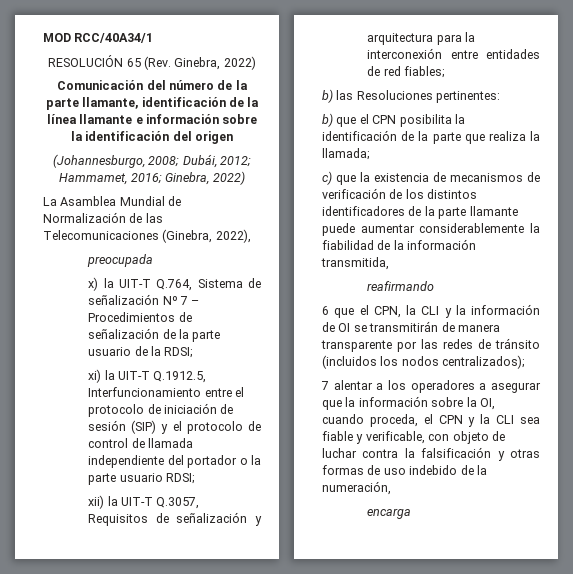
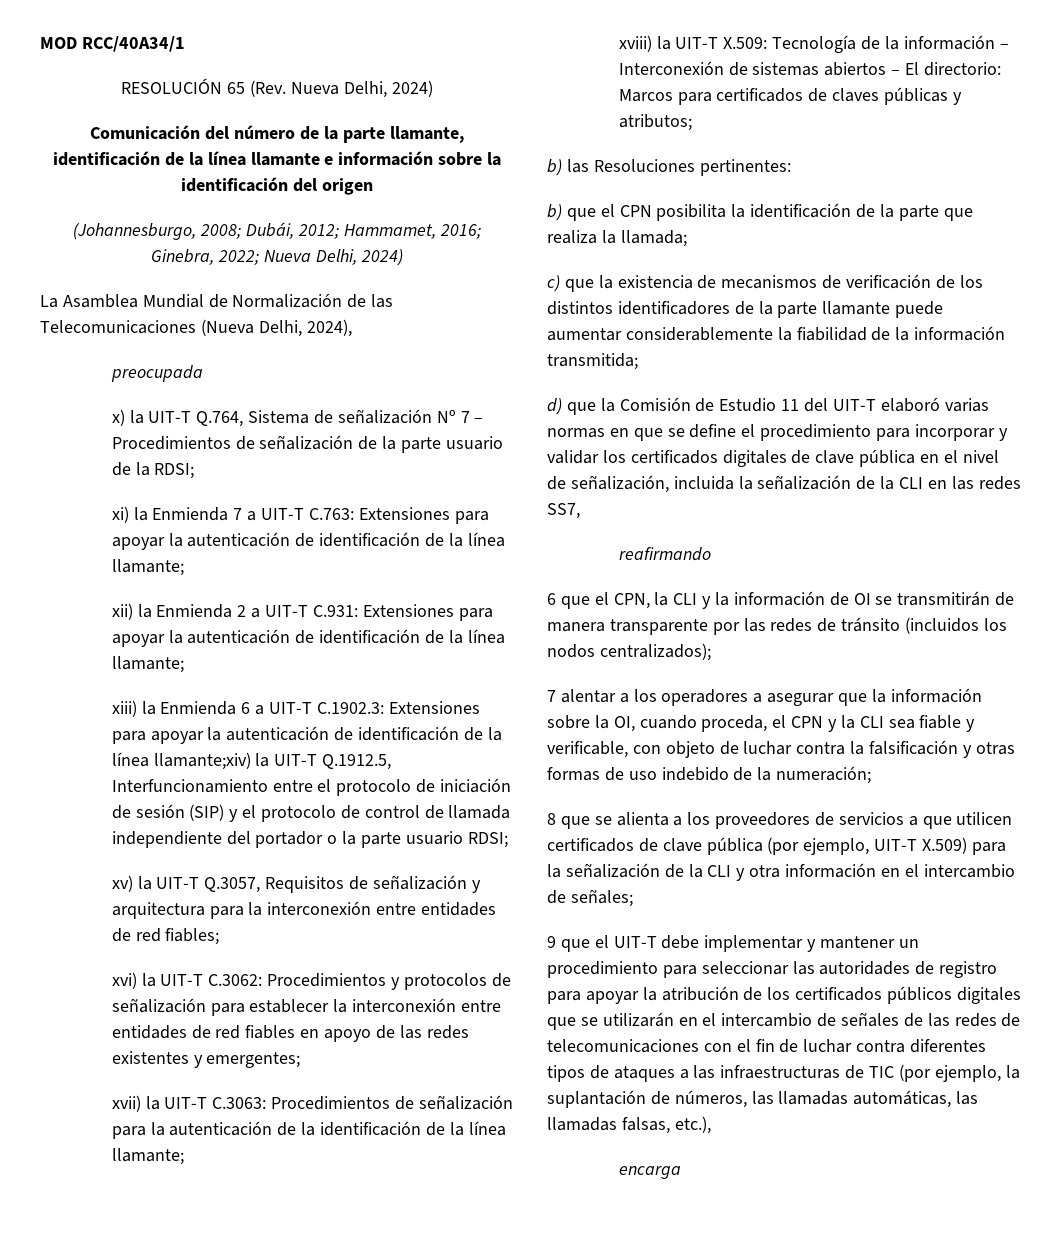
[174,56,256,70] Ginebra, 2022) -> [290,80,433,98] Nueva Delhi, 2024)
[212,171,245,185] 2022) -> [218,249,403,266] 2022; Nueva Delhi, 2024)
[162,229,251,243] (Ginebra, 2022), -> [200,319,352,337] (Nueva Delhi, 2024),
(115, 375) none -> [152,507,489,524] [111,532,505,550] [111,559,184,576] [111,603,493,621] [111,629,505,647] [111,656,184,673] [111,700,480,717] [111,726,502,744] [111,752,270,770] Enmienda 7 a UIT-T C.763: Extensiones para apoyar la autenticación de identificación de la línea llamante; // xii) la Enmienda 2 a UIT-T C.931: Extensiones para apoyar la autenticación de identificación de la línea llamante; // xiii) la Enmienda 6 a UIT-T C.1902.3: Extensiones para apoyar la autenticación de identificación de la línea llamante;xiv) la
[88,495,105,509] xii) -> [111,875,133,892] xv)
(445, 72) none -> [111,972,511,990] [111,998,501,1016] [111,1025,469,1042] [111,1051,301,1068] [111,1095,513,1112] [111,1121,506,1139] [111,1148,184,1165] [618,35,1009,53] [618,61,1001,76] [618,87,962,105] [618,114,692,131] // xvi) la UIT-T C.3062: Procedimientos y protocolos de señalización para establecer la interconexión entre entidades de red fiables en apoyo de las redes existentes y emergentes; // xvii) la UIT-T C.3063: Procedimientos de señalización para la autenticación de la identificación de la línea llamante; // xviii) la UIT-T X.509: Tecnología de la información – Interconexión de sistemas abiertos – El directorio: Marcos para certificados de claves públicas y atributos;
[321,257,389,270] transmitida, -> [547,353,638,370] [547,397,989,415] [547,424,1008,441] [547,449,999,467] [547,475,1021,493] [547,503,580,519] transmitida; // d) que la Comisión de Estudio 11 del UIT-T elaboró varias normas en que se define el procedimiento para incorporar y validar los certificados digitales de clave pública en el nivel de señalización, incluida la señalización de la CLI en las redes SS7,
[322,481,391,495] numeración, -> [776,766,872,784] [547,812,1013,829] [547,837,1006,855] [547,863,1015,881] [547,889,633,907] [547,935,919,952] [547,961,998,978] [547,986,1021,1004] [547,1012,1021,1030] [547,1039,987,1053] [547,1064,1020,1082] [547,1090,979,1108] [547,1116,711,1134] numeración; // 8 que se alienta a los proveedores de servicios a que utilicen certificados de clave pública (por ejemplo, UIT-T X.509) para la señalización de la CLI y otra información en el intercambio de señales; // 9 que el UIT-T debe implementar y mantener un procedimiento para seleccionar las autoridades de registro para apoyar la atribución de los certificados públicos digitales que se utilizarán en el intercambio de señales de las redes de telecomunicaciones con el fin de luchar contra diferentes tipos de ataques a las infraestructuras de TIC (por ejemplo, la suplantación de números, las llamadas automáticas, las llamadas falsas, etc.),

